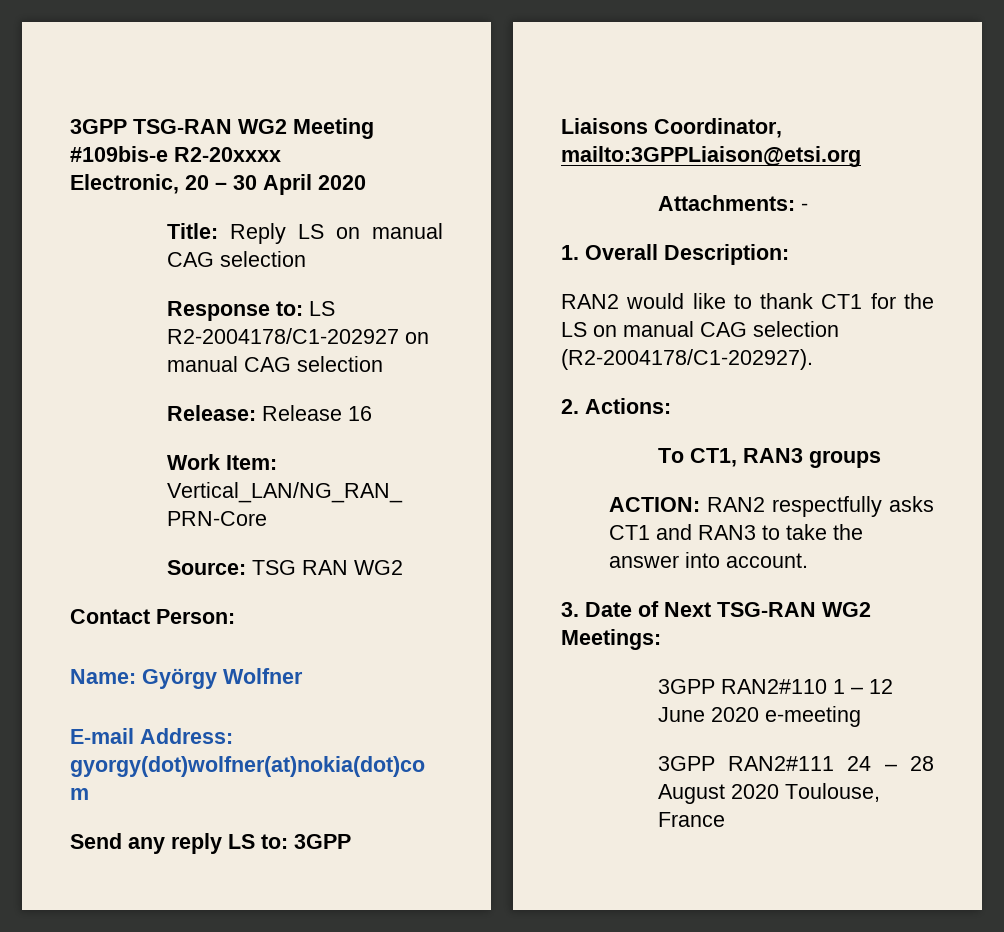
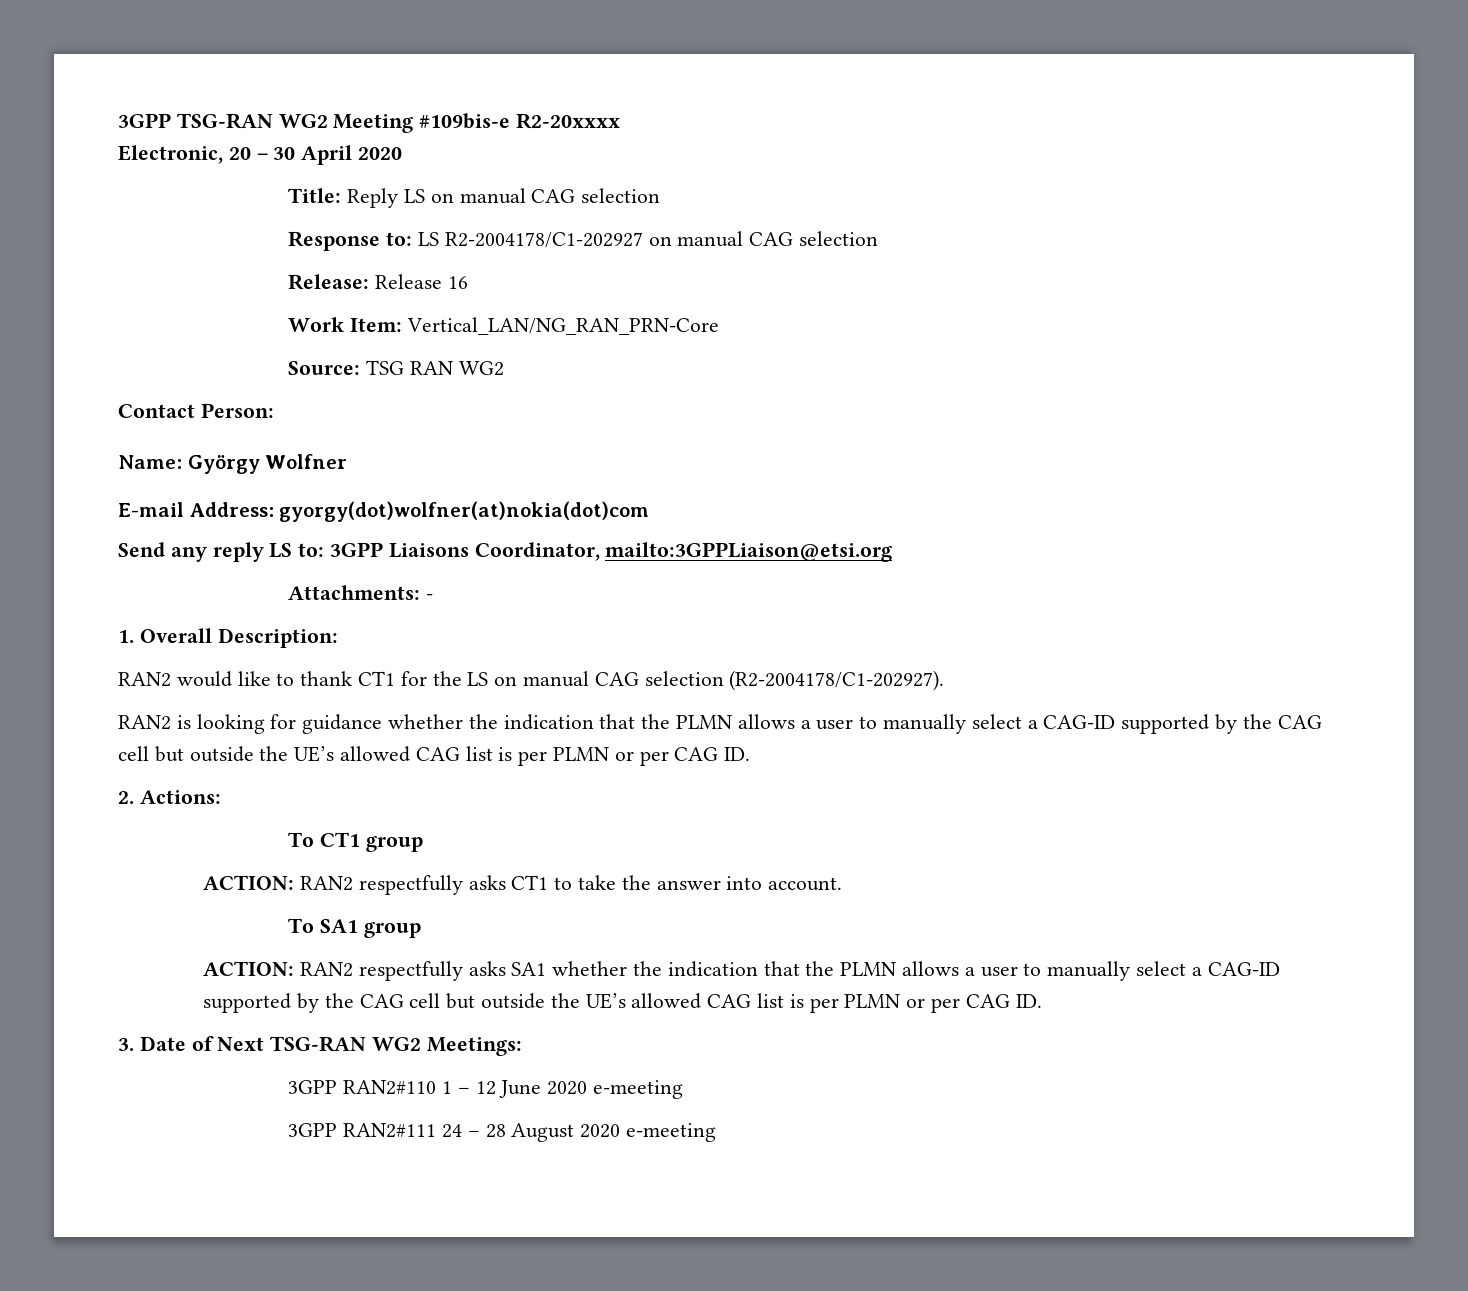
(813, 359) none -> [118,714,1322,734] [118,746,751,766] // RAN2 is looking for guidance whether the indication that the PLMN allows a user to manually select a CAG-ID supported by the CAG cell but outside the UE’s allowed CAG list is per PLMN or per CAG ID.
[689,448,881,468] CT1, RAN3 groups -> [320,832,424,852] CT1 group
[656,524,757,540] and RAN3 -> (549, 882) none
(809, 560) none -> [288,918,422,938] [203,961,1280,981] [203,993,1042,1013] // To SA1 group // ACTION: RAN2 respectfully asks SA1 whether the indication that the PLMN allows a user to manually select a CAG-ID supported by the CAG cell but outside the UE’s allowed CAG list is per PLMN or per CAG ID.
[784,783,880,802] [657,812,725,827] Toulouse, France -> [626,1123,717,1142] e-meeting

